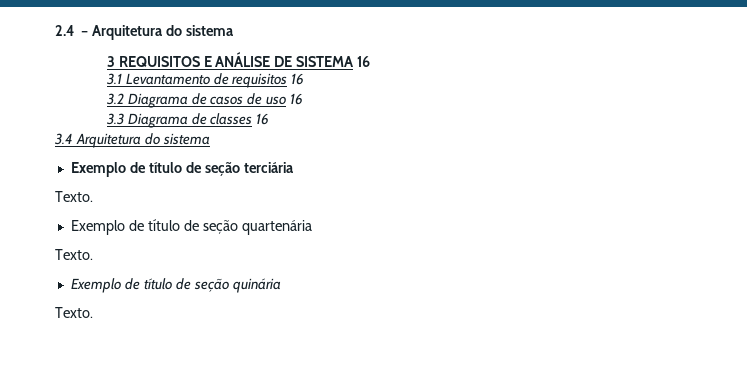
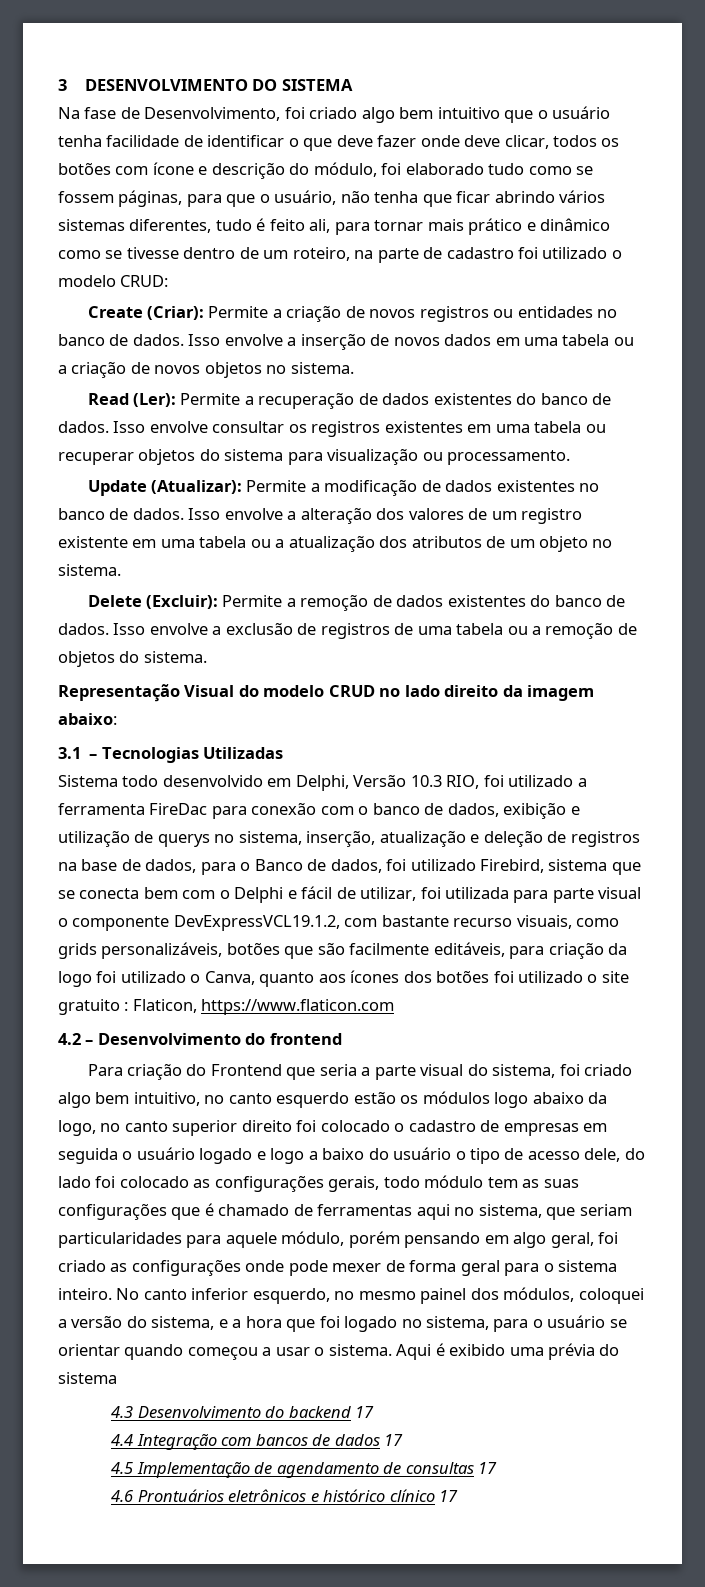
[55,25,234,40] [106,52,371,67] [105,73,305,88] [105,93,304,108] [105,113,270,128] [54,133,210,148] [70,162,294,177] [55,191,93,202] [70,219,312,235] [55,249,93,260] [70,278,281,293] [55,307,93,318] 2.4 – Arquitetura do sistema // 3 REQUISITOS E ANÁLISE DE SISTEMA 16 // 3.1 Levantamento de requisitos 16 // 3.2 Diagrama de casos de uso 16 // 3.3 Diagrama de classes 16 // 3.4 Arquitetura do sistema // Exemplo de título de seção terciária // Texto. // Exemplo de título de seção quartenária // Texto. // Exemplo de título de seção quinária // Texto. -> [58,79,353,91] [58,106,611,123] [58,135,620,151] [58,162,594,179] [58,190,606,207] [58,218,611,235] [58,247,622,263] [58,275,169,287] [87,305,618,322] [58,333,634,350] [58,361,354,378] [87,392,612,409] [58,421,606,437] [58,448,571,465] [87,479,600,496] [58,507,583,524] [58,535,613,552] [58,564,121,576] [87,594,626,611] [58,622,637,639] [58,651,207,667] [58,684,595,702] [58,713,117,725] [58,747,284,763] [58,774,587,791] [58,802,580,819] [58,830,640,847] [58,859,641,875] [58,886,642,903] [58,915,620,931] [58,942,628,959] [58,970,629,987] [58,999,395,1015] [58,1033,342,1045] [87,1063,633,1080] [58,1091,608,1108] [58,1120,608,1136] [58,1147,645,1164] [58,1175,579,1192] [58,1203,632,1220] [58,1231,619,1248] [58,1259,618,1276] [58,1287,644,1304] [58,1315,627,1332] [58,1343,620,1360] [58,1372,117,1384] [111,1406,375,1418] [111,1433,404,1450] [111,1461,498,1478] [111,1489,459,1502] 3 DESENVOLVIMENTO DO SISTEMA // Na fase de Desenvolvimento, foi criado algo bem intuitivo que o usuário tenha facilidade de identificar o que deve fazer onde deve clicar, todos os botões com ícone e descrição do módulo, foi elaborado tudo como se fossem páginas, para que o usuário, não tenha que ficar abrindo vários sistemas diferentes, tudo é feito ali, para tornar mais prático e dinâmico como se tivesse dentro de um roteiro, na parte de cadastro foi utilizado o modelo CRUD: // Create (Criar): Permite a criação de novos registros ou entidades no banco de dados. Isso envolve a inserção de novos dados em uma tabela ou a criação de novos objetos no sistema. // Read (Ler): Permite a recuperação de dados existentes do banco de dados. Isso envolve consultar os registros existentes em uma tabela ou recuperar objetos do sistema para visualização ou processamento. // Update (Atualizar): Permite a modificação de dados existentes no banco de dados. Isso envolve a alteração dos valores de um registro existente em uma tabela ou a atualização dos atributos de um objeto no sistema. // Delete (Excluir): Permite a remoção de dados existentes do banco de dados. Isso envolve a exclusão de registros de uma tabela ou a remoção de objetos do sistema. // Representação Visual do modelo CRUD no lado direito da imagem abaixo: // 3.1 – Tecnologias Utilizadas // Sistema todo desenvolvido em Delphi, Versão 10.3 RIO, foi utilizado a ferramenta FireDac para conexão com o banco de dados, exibição e utilização de querys no sistema, inserção, atualização e deleção de registros na base de dados, para o Banco de dados, foi utilizado Firebird, sistema que se conecta bem com o Delphi e fácil de utilizar, foi utilizada para parte visual o componente DevExpressVCL19.1.2, com bastante recurso visuais, como grids personalizáveis, botões que são facilmente editáveis, para criação da logo foi utilizado o Canva, quanto aos ícones dos botões foi utilizado o site gratuito : Flaticon, https://www.flaticon.com // 4.2 – Desenvolvimento do frontend // Para criação do Frontend que seria a parte visual do sistema, foi criado algo bem intuitivo, no canto esquerdo estão os módulos logo abaixo da logo, no canto superior direito foi colocado o cadastro de empresas em seguida o usuário logado e logo a baixo do usuário o tipo de acesso dele, do lado foi colocado as configurações gerais, todo módulo tem as suas configurações que é chamado de ferramentas aqui no sistema, que seriam particularidades para aquele módulo, porém pensando em algo geral, foi criado as configurações onde pode mexer de forma geral para o sistema inteiro. No canto inferior esquerdo, no mesmo painel dos módulos, coloquei a versão do sistema, e a hora que foi logado no sistema, para o usuário se orientar quando começou a usar o sistema. Aqui é exibido uma prévia do sistema // 4.3 Desenvolvimento do backend 17 // 4.4 Integração com bancos de dados 17 // 4.5 Implementação de agendamento de consultas 17 // 4.6 Prontuários eletrônicos e histórico clínico 17

